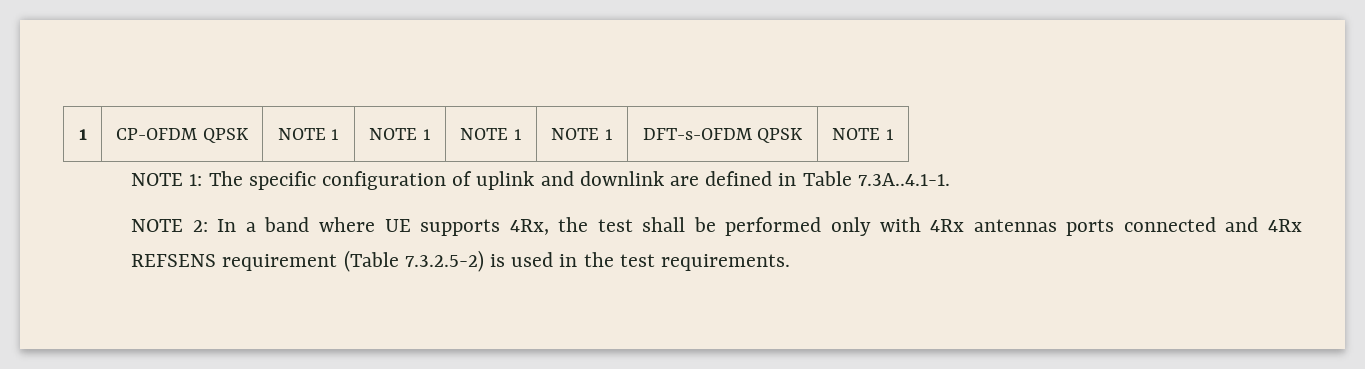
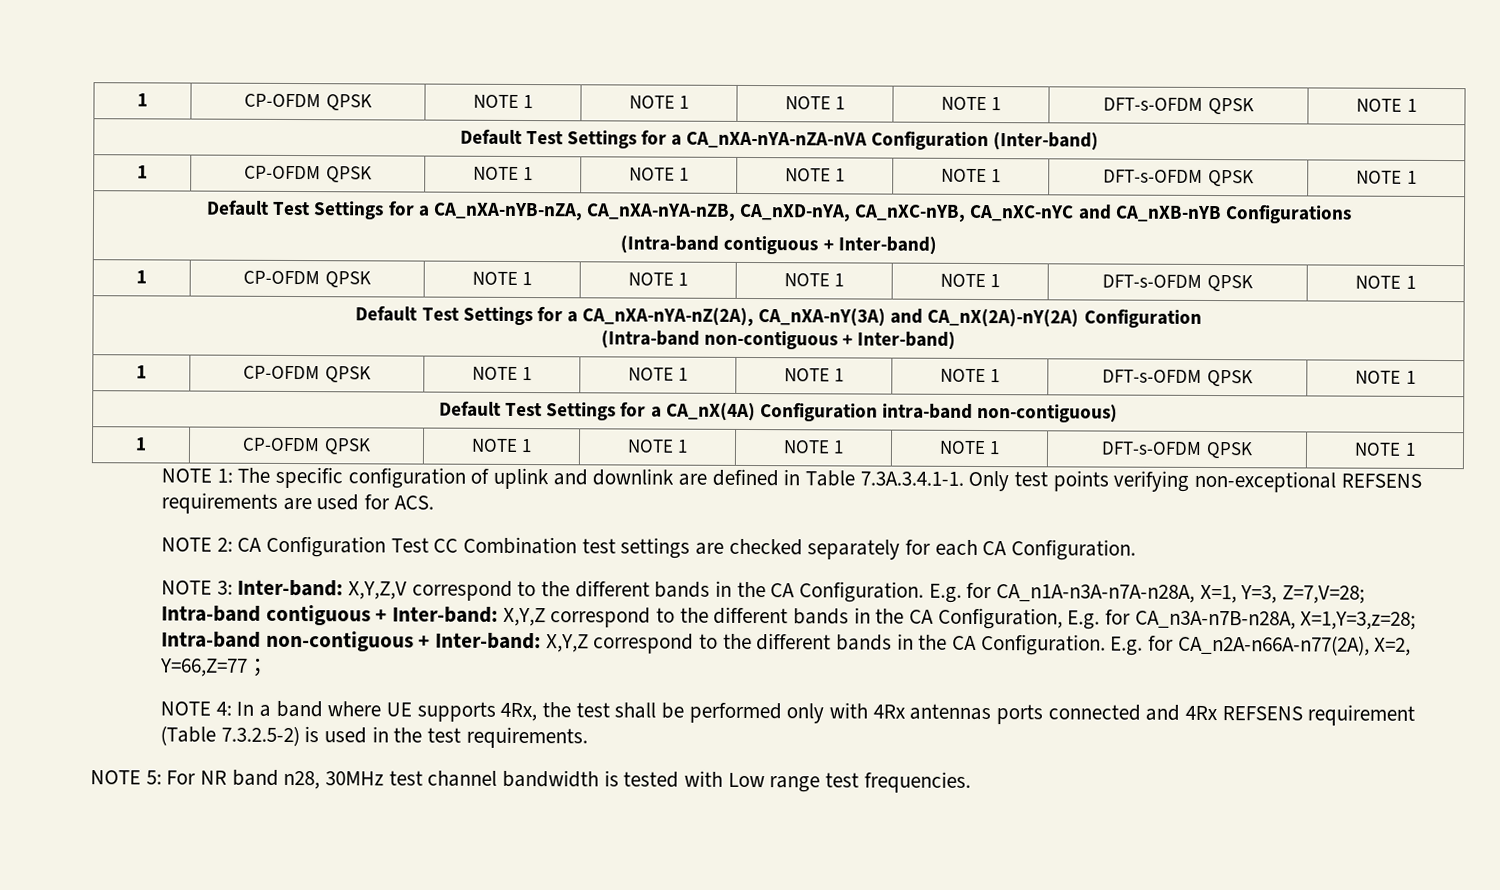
(894, 134) none -> [459,128,1100,151] [137,165,148,179] [244,165,372,183] [472,166,534,181] [628,167,690,181] [784,168,846,182] [940,168,1002,183] [1103,169,1254,187] [1356,170,1417,184] [206,199,1352,224] [620,235,937,255] [136,270,147,284] [243,270,371,288] [471,271,533,286] [627,272,689,286] [783,273,845,287] [939,273,1001,288] [1102,274,1253,292] [1355,275,1416,289] [355,305,1202,328] [600,330,957,350] [136,365,147,379] [243,365,371,383] [471,366,533,381] [627,367,689,381] [783,368,845,382] [939,368,1001,383] [1102,369,1253,387] [1355,370,1416,384] [438,400,1119,423] [135,437,147,451] [242,437,371,455] [470,438,533,453] [626,439,689,453] [782,440,845,454] [938,440,1001,455] [1101,441,1253,459] [1354,442,1416,456] // Default Test Settings for a CA_nXA-nYA-nZA-nVA Configuration (Inter-band) // 1 | CP-OFDM QPSK | NOTE 1 | NOTE 1 | NOTE 1 | NOTE 1 | DFT-s-OFDM QPSK | NOTE 1 // Default Test Settings for a CA_nXA-nYB-nZA, CA_nXA-nYA-nZB, CA_nXD-nYA, CA_nXC-nYB, CA_nXC-nYC and CA_nXB-nYB Configurations // (Intra-band contiguous + Inter-band) // 1 | CP-OFDM QPSK | NOTE 1 | NOTE 1 | NOTE 1 | NOTE 1 | DFT-s-OFDM QPSK | NOTE 1 // Default Test Settings for a CA_nXA-nYA-nZ(2A), CA_nXA-nY(3A) and CA_nX(2A)-nY(2A) Configuration // (Intra-band non-contiguous + Inter-band) // 1 | CP-OFDM QPSK | NOTE 1 | NOTE 1 | NOTE 1 | NOTE 1 | DFT-s-OFDM QPSK | NOTE 1 // Default Test Settings for a CA_nX(4A) Configuration intra-band non-contiguous) // 1 | CP-OFDM QPSK | NOTE 1 | NOTE 1 | NOTE 1 | NOTE 1 | DFT-s-OFDM QPSK | NOTE 1
[857,173,950,186] [131,219,208,232] 7.3A..4.1-1. // NOTE 2: -> [859,470,1422,493] [161,492,434,514] [161,535,1137,561] [161,579,1366,604] [161,604,1417,630] [161,630,1412,656] [159,657,270,677] [160,701,232,716] 7.3A.3.4.1-1. Only test points verifying non-exceptional REFSENS requirements are used for ACS. // NOTE 2: CA Configuration Test CC Combination test settings are checked separately for each CA Configuration. // NOTE 3: Inter-band: X,Y,Z,V correspond to the different bands in the CA Configuration. E.g. for CA_n1A-n3A-n7A-n28A, X=1, Y=3, Z=7,V=28; Intra-band contiguous + Inter-band: X,Y,Z correspond to the different bands in the CA Configuration, E.g. for CA_n3A-n7B-n28A, X=1,Y=3,z=28; Intra-band non-contiguous + Inter-band: X,Y,Z correspond to the different bands in the CA Configuration. E.g. for CA_n2A-n66A-n77(2A), X=2, Y=66,Z=77； // NOTE 4:
(790, 262) none -> [90,769,971,793] // NOTE 5: For NR band n28, 30MHz test channel bandwidth is tested with Low range test frequencies.

